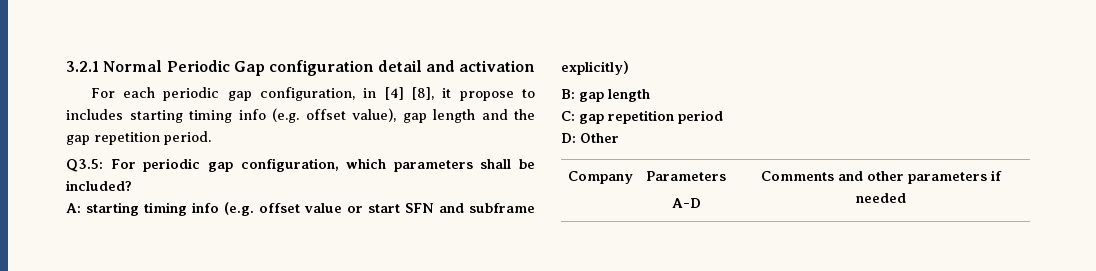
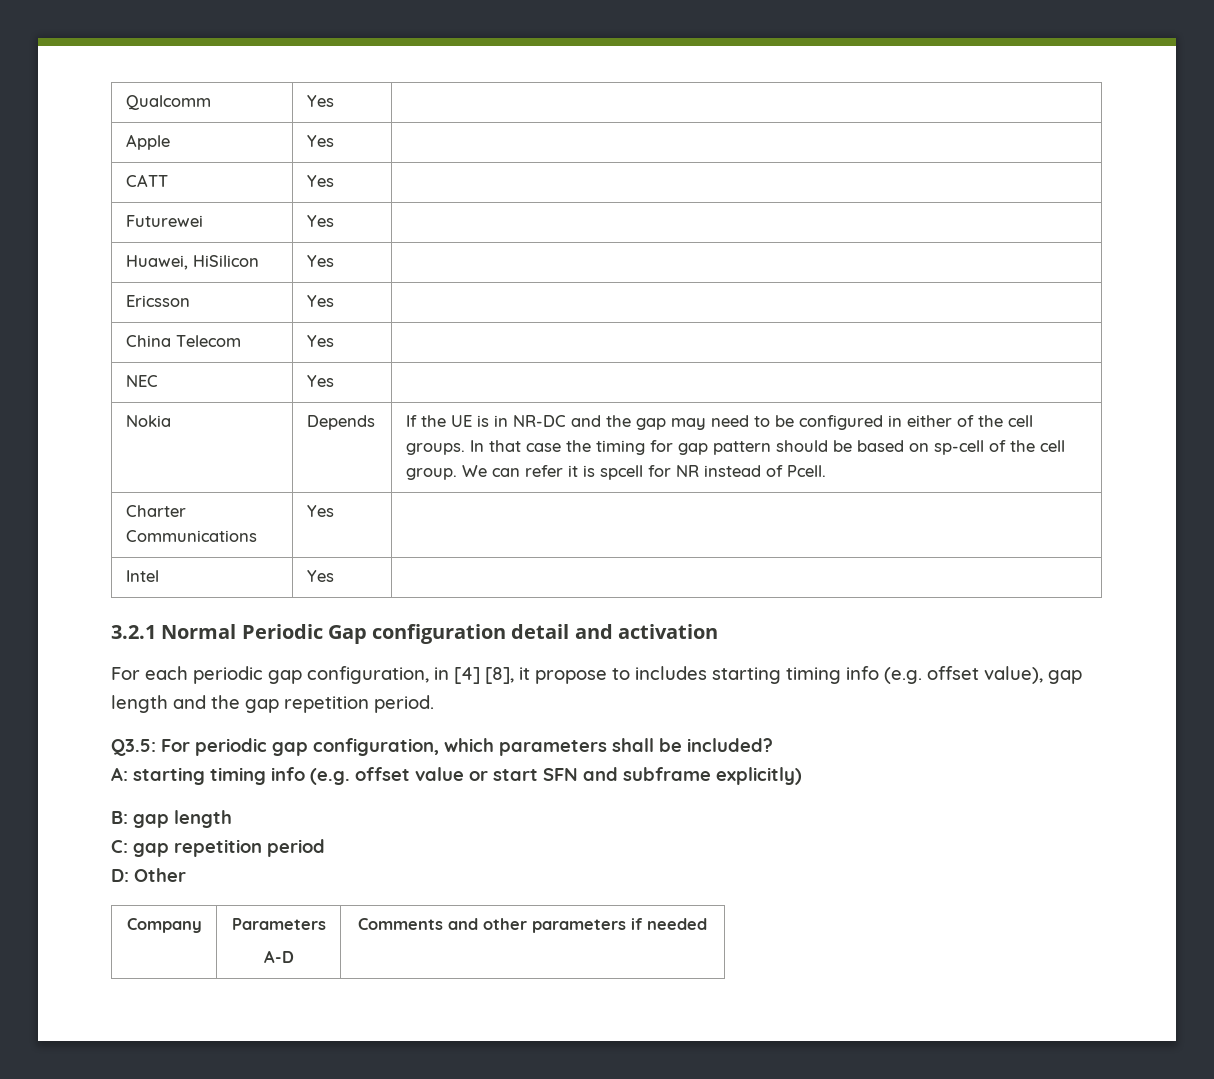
(66, 66) none -> [125,95,211,110] [306,95,334,107] [125,134,170,150] [306,135,334,147] [125,174,168,187] [306,175,334,187] [125,215,203,227] [306,215,334,227] [125,255,259,270] [306,255,334,267] [125,295,190,307] [306,295,334,307] [125,335,241,347] [306,335,334,347] [125,375,158,387] [306,375,334,387] [125,415,171,427] [306,415,375,430] [405,415,1033,430] [405,440,1065,455] [405,465,826,480] [125,505,186,517] [125,530,257,542] [306,505,334,517] [125,570,159,582] [306,570,334,582] Qualcomm | Yes | // Apple | Yes | // CATT | Yes | // Futurewei | Yes | // Huawei, HiSilicon | Yes | // Ericsson | Yes | // China Telecom | Yes | // NEC | Yes | // Nokia | Depends | If the UE is in NR-DC and the gap may need to be configured in either of the cell groups. In that case the timing for gap pattern should be based on sp-cell of the cell group. We can refer it is spcell for NR instead of Pcell. // Charter Communications | Yes | // Intel | Yes | //

